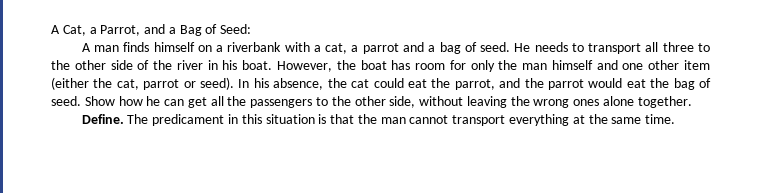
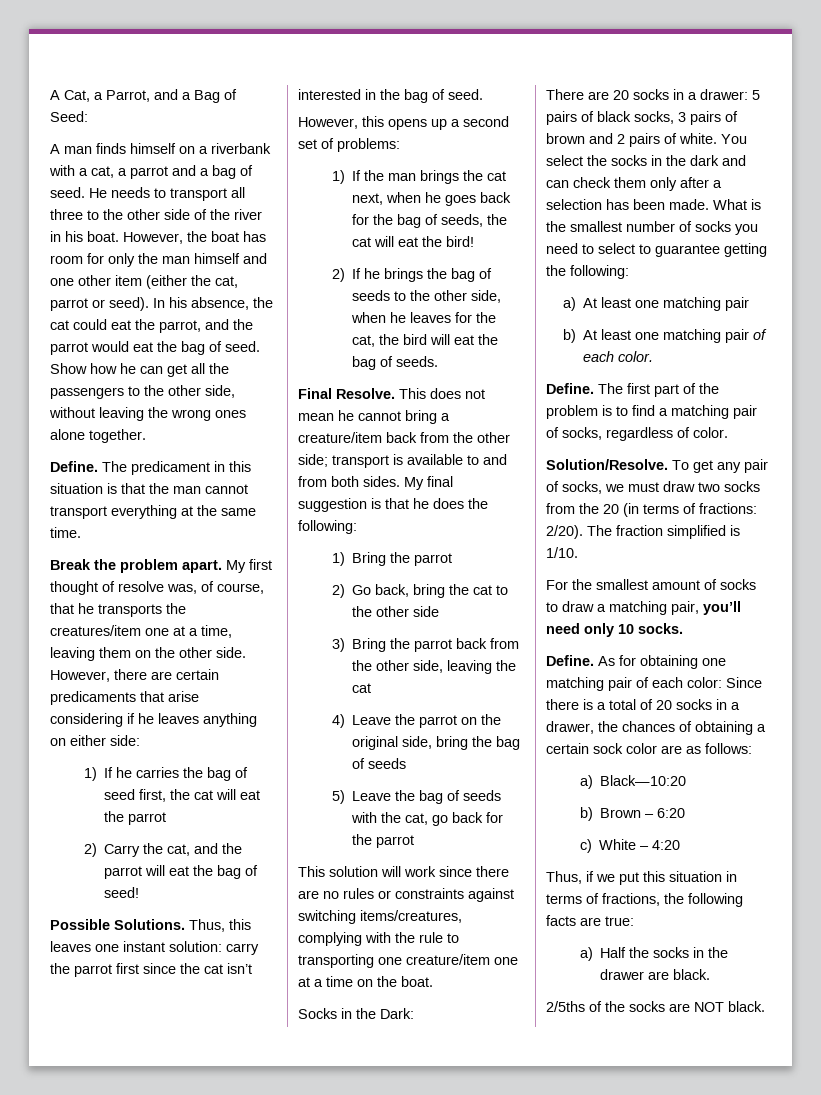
(676, 119) none -> [50,559,272,573] [50,581,264,595] [50,603,186,617] [50,625,232,638] [50,647,246,661] [50,669,219,682] [50,691,199,705] [50,713,257,727] [50,735,140,746] [83,767,249,781] [104,789,261,802] [104,811,167,825] [83,843,243,857] [104,865,259,879] [104,887,140,898] [50,919,251,932] [50,941,259,955] [50,963,252,977] [298,89,483,103] [298,116,509,130] [298,138,400,152] [331,170,507,184] [352,192,512,206] [352,214,508,228] [352,236,475,247] [331,268,493,282] [352,290,502,303] [351,312,497,323] [352,334,499,347] [352,356,439,370] [298,388,485,399] [298,410,450,424] [298,432,510,443] [298,454,507,468] [298,476,453,490] [298,498,488,512] [298,520,357,534] [331,552,453,566] [331,584,509,598] [352,606,440,617] [331,638,520,652] [352,660,517,674] [352,683,372,693] [331,714,502,728] [352,736,521,750] [352,758,407,769] [331,790,502,804] [351,812,504,826] [352,834,415,848] [298,866,509,877] [298,888,514,902] [298,910,462,924] [298,932,459,946] [298,954,518,968] [298,976,433,987] [298,1008,414,1019] [546,89,760,100] [546,111,738,125] [546,133,747,147] [546,155,746,166] [546,177,722,191] [546,199,761,210] [546,221,758,235] [546,243,767,257] [546,265,629,279] [562,297,750,311] [562,329,768,343] [583,351,654,362] [546,383,719,397] [546,405,757,419] [546,427,728,441] [546,459,768,473] [546,481,760,494] [546,503,757,517] [546,525,740,539] [546,547,578,558] [546,579,756,590] [546,601,741,615] [546,623,683,637] [546,655,726,669] [546,677,762,691] [546,699,740,710] [546,721,766,735] [546,743,752,754] [579,775,687,789] [579,807,686,821] [579,839,681,853] [546,871,737,885] [546,893,743,907] [546,915,634,926] [579,947,729,961] [600,969,711,980] [546,1001,765,1012] // Break the problem apart. My first thought of resolve was, of course, that he transports the creatures/item one at a time, leaving them on the other side. However, there are certain predicaments that arise considering if he leaves anything on either side: // 1) If he carries the bag of seed first, the cat will eat the parrot // 2) Carry the cat, and the parrot will eat the bag of seed! // Possible Solutions. Thus, this leaves one instant solution: carry the parrot first since the cat isn’t interested in the bag of seed. // However, this opens up a second set of problems: // 1) If the man brings the cat next, when he goes back for the bag of seeds, the cat will eat the bird! // 2) If he brings the bag of seeds to the other side, when he leaves for the cat, the bird will eat the bag of seeds. // Final Resolve. This does not mean he cannot bring a creature/item back from the other side; transport is available to and from both sides. My final suggestion is that he does the following: // 1) Bring the parrot // 2) Go back, bring the cat to the other side // 3) Bring the parrot back from the other side, leaving the cat // 4) Leave the parrot on the original side, bring the bag of seeds // 5) Leave the bag of seeds with the cat, go back for the parrot // This solution will work since there are no rules or constraints against switching items/creatures, complying with the rule to transporting one creature/item one at a time on the boat. // Socks in the Dark: // There are 20 socks in a drawer: 5 pairs of black socks, 3 pairs of brown and 2 pairs of white. You select the socks in the dark and can check them only after a selection has been made. What is the smallest number of socks you need to select to guarantee getting the following: // a) At least one matching pair // b) At least one matching pair of each color. // Define. The first part of the problem is to find a matching pair of socks, regardless of color. // Solution/Resolve. To get any pair of socks, we must draw two socks from the 20 (in terms of fractions: 2/20). The fraction simplified is 1/10. // For the smallest amount of socks to draw a matching pair, you’ll need only 10 socks. // Define. As for obtaining one matching pair of each color: Since there is a total of 20 socks in a drawer, the chances of obtaining a certain sock color are as follows: // a) Black—10:20 // b) Brown – 6:20 // c) White – 4:20 // Thus, if we put this situation in terms of fractions, the following facts are true: // a) Half the socks in the drawer are black. // 2/5ths of the socks are NOT black.

